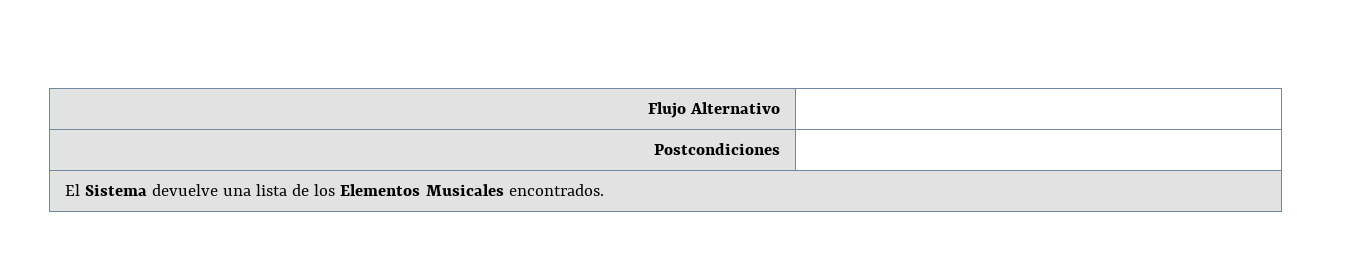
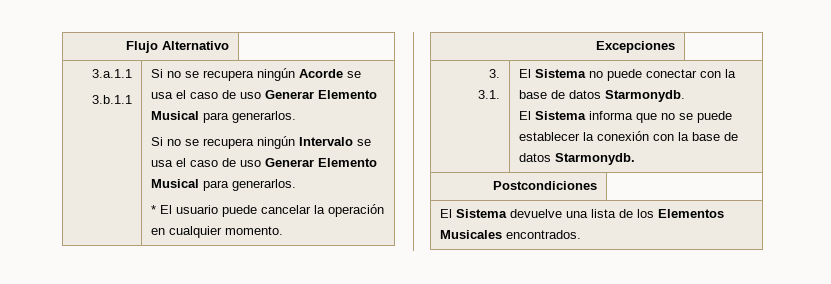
(781, 108) none -> [92,69,133,78] [92,95,133,104] [150,68,361,81] [150,90,377,99] [150,111,296,123] [150,136,371,149] [150,158,377,167] [150,179,296,191] [150,204,384,217] [150,226,283,238] [596,41,676,53] [489,69,501,78] [478,90,501,99] [518,69,736,81] [518,90,685,102] [518,111,732,123] [518,131,738,141] [518,153,635,165] // 3.a.1.1 // 3.b.1.1 | Si no se recupera ningún Acorde se usa el caso de uso Generar Elemento Musical para generarlos. // Si no se recupera ningún Intervalo se usa el caso de uso Generar Elemento Musical para generarlos. // * El usuario puede cancelar la operación en cualquier momento. // Excepciones | // 3. // 3.1. | El Sistema no puede conectar con la base de datos Starmonydb. // El Sistema informa que no se puede establecer la conexión con la base de datos Starmonydb.

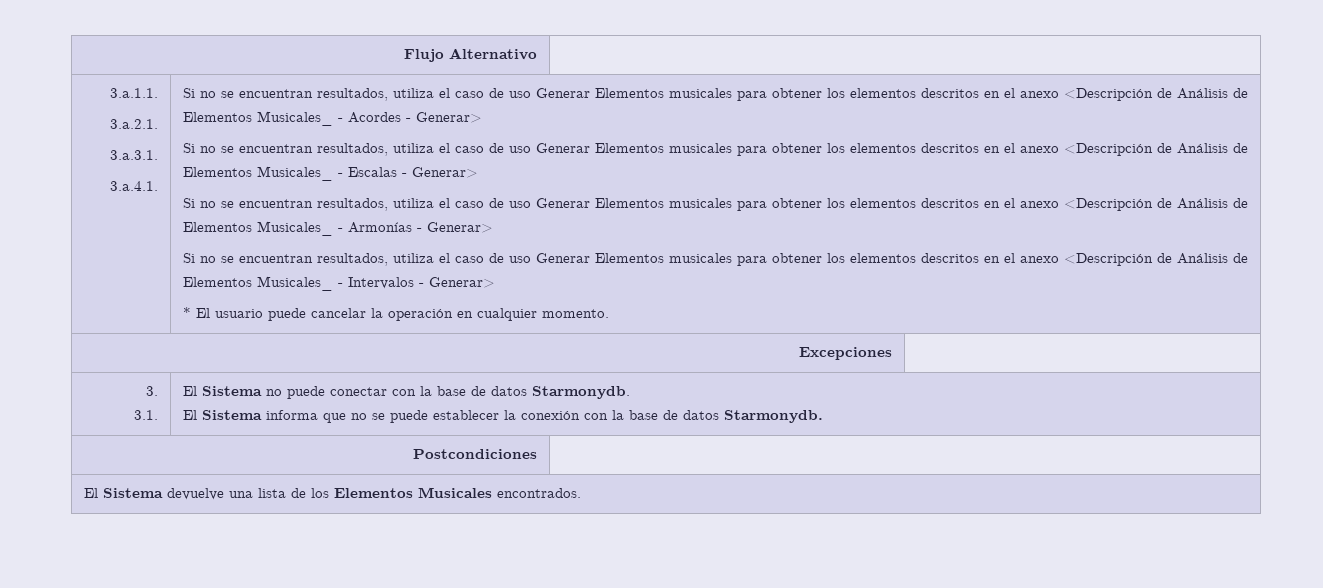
[92,69,133,78] [92,95,133,104] [150,68,361,81] [150,90,377,99] [150,111,296,123] [150,136,371,149] [150,158,377,167] [150,179,296,191] 3.a.1.1 // 3.b.1.1 | Si no se recupera ningún Acorde se usa el caso de uso Generar Elemento Musical para generarlos. // Si no se recupera ningún Intervalo se usa el caso de uso Generar Elemento Musical para generarlos. -> [110,88,159,98] [110,119,159,129] [110,150,159,160] [110,181,159,191] [182,88,1248,101] [182,111,482,126] [182,143,1248,156] [182,166,478,181] [182,198,1248,211] [182,221,493,236] [182,253,1248,266] [182,276,495,291] 3.a.1.1. // 3.a.2.1. // 3.a.3.1. // 3.a.4.1. | Si no se encuentran resultados, utiliza el caso de uso Generar Elementos musicales para obtener los elementos descritos en el anexo <Descripción de Análisis de Elementos Musicales_ - Acordes - Generar> // Si no se encuentran resultados, utiliza el caso de uso Generar Elementos musicales para obtener los elementos descritos en el anexo <Descripción de Análisis de Elementos Musicales_ - Escalas - Generar> // Si no se encuentran resultados, utiliza el caso de uso Generar Elementos musicales para obtener los elementos descritos en el anexo <Descripción de Análisis de Elementos Musicales_ - Armonías - Generar> // Si no se encuentran resultados, utiliza el caso de uso Generar Elementos musicales para obtener los elementos descritos en el anexo <Descripción de Análisis de Elementos Musicales_ - Intervalos - Generar>

